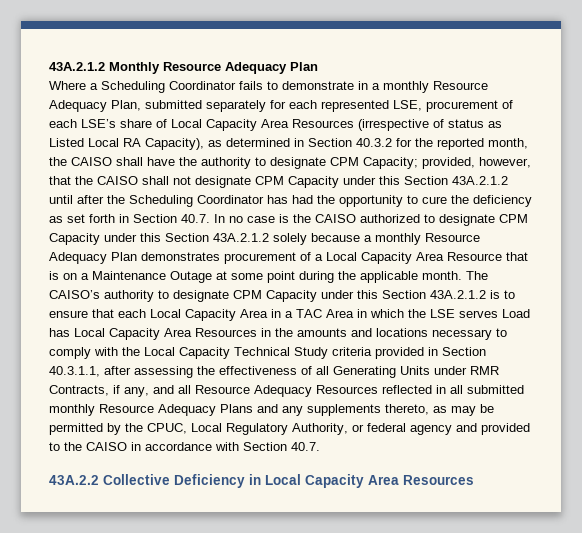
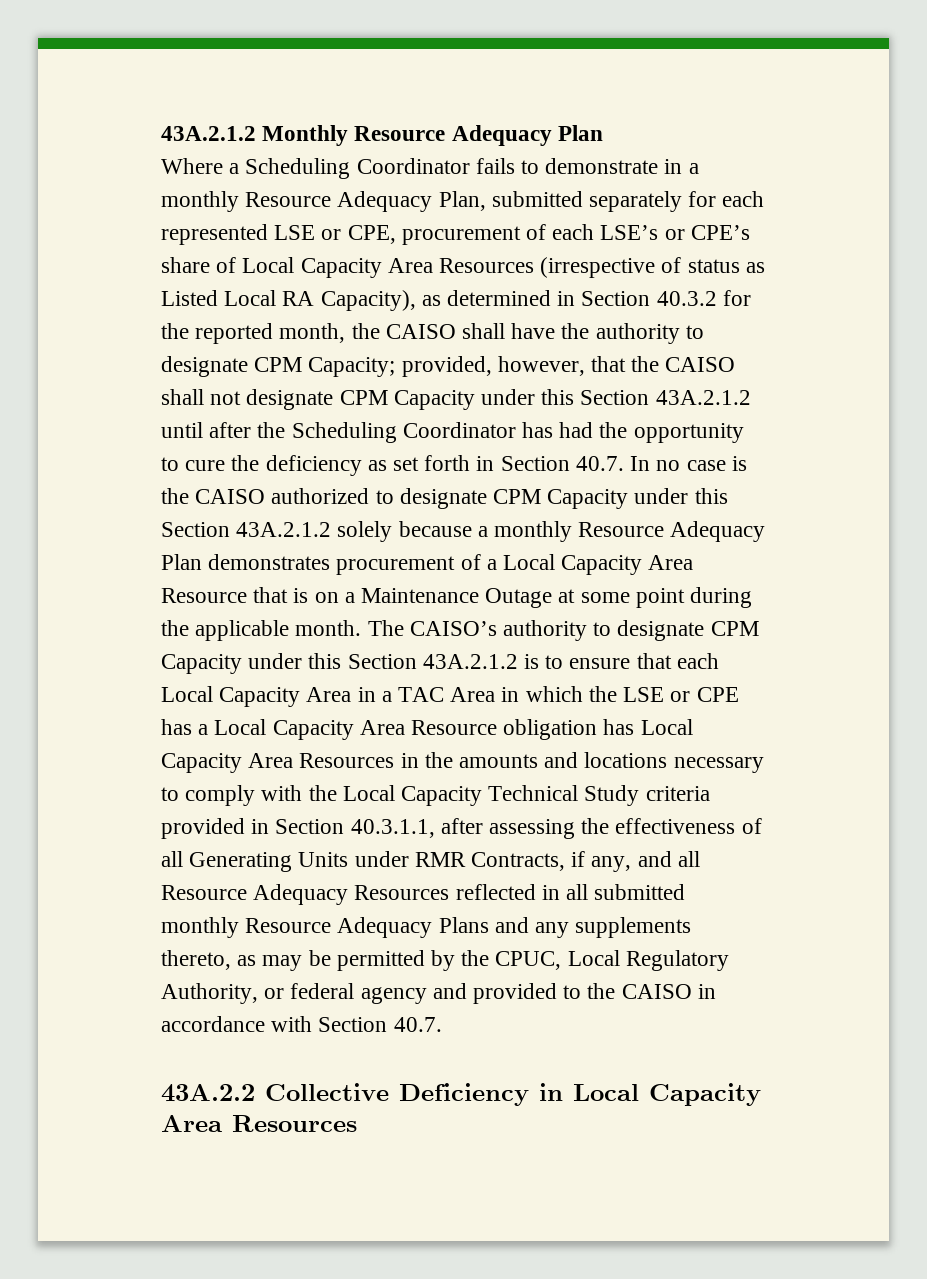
[393,100,422,111] LSE, -> [274,225,396,244] LSE or CPE,
(116, 123) none -> [664,225,750,240] or CPE’s
[459,309,530,318] serves Load -> [670,687,739,702] [161,719,598,740] or CPE has a Local Capacity Area Resource obligation

